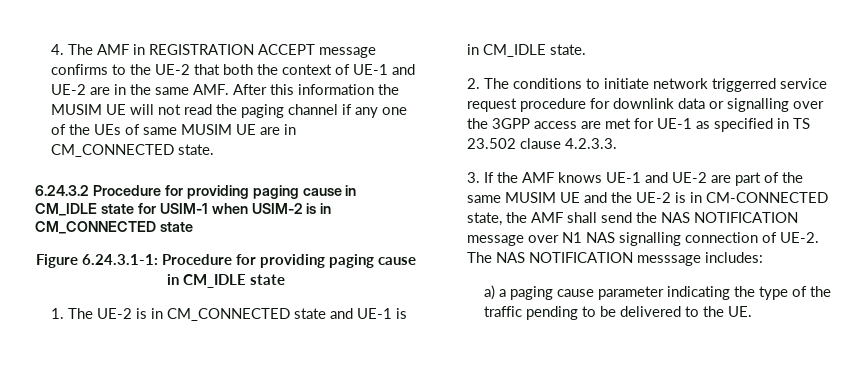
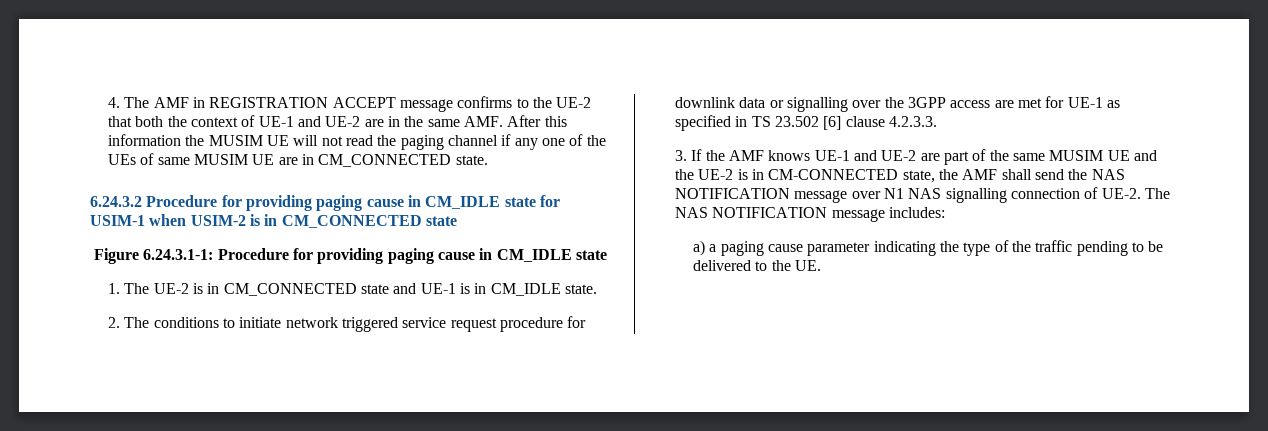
[712,78,777,92] triggerred -> [342,317,399,332] triggered
(517, 143) none -> [823,116,842,130] [6]
[637,255,702,266] messsage -> [831,209,885,222] message

